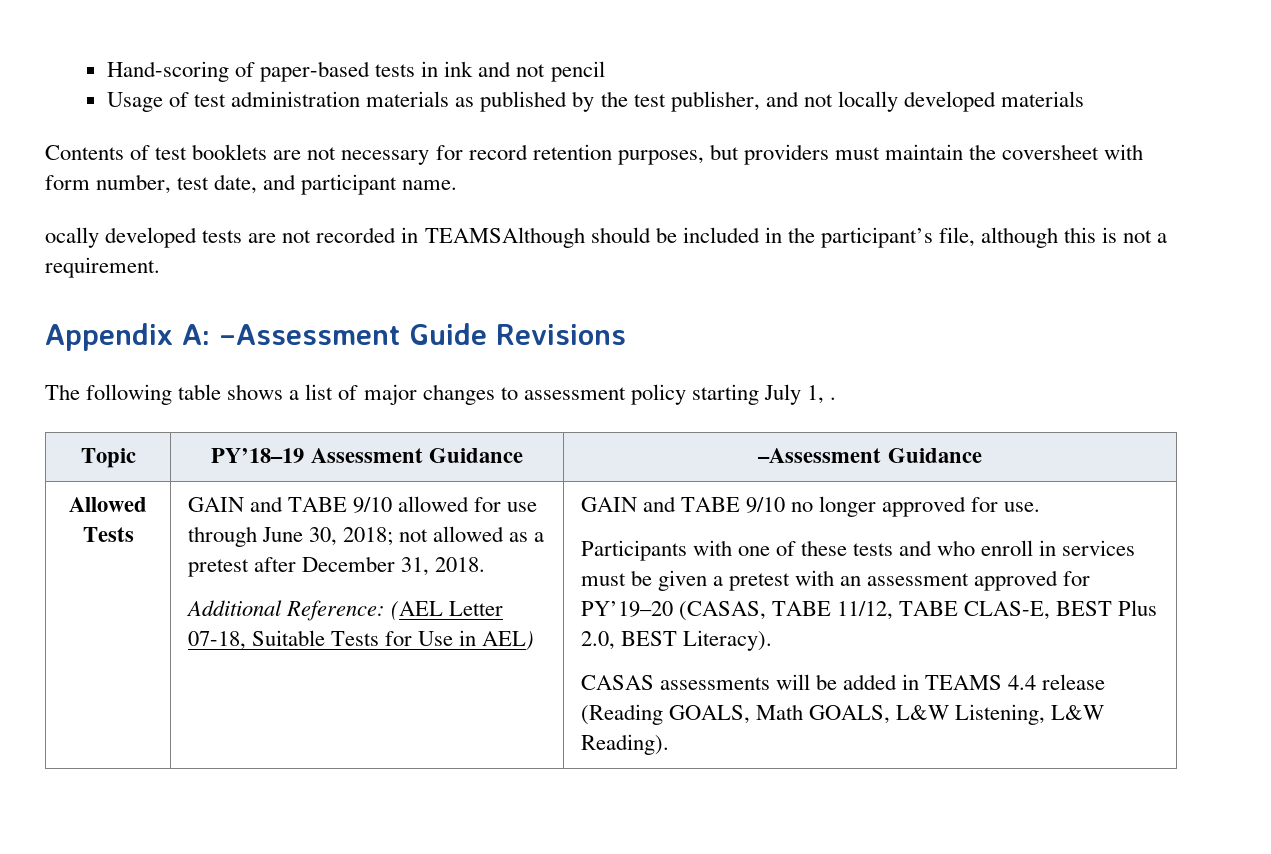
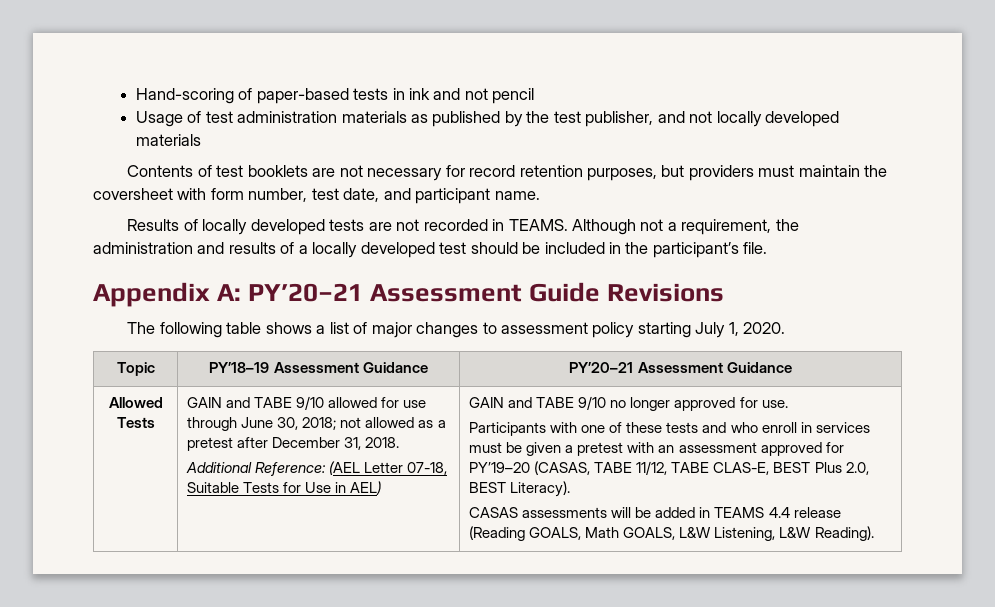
[45,227,99,248] ocally -> [127,219,248,235] Results of locally
[424,227,585,248] TEAMSAlthough -> [508,219,799,235] [93,242,467,258] TEAMS. Although not a requirement, the administration and results of a locally developed test
[939,227,1168,248] [45,257,160,278] file, although this is not a requirement. -> [743,242,768,254] file.
[219,324,400,345] –Assessment -> [248,283,523,302] PY’20–21 Assessment
[830,397,837,400] . -> [743,322,786,334] 2020.
[758,448,882,463] –Assessment -> [569,362,723,373] PY’20–21 Assessment

